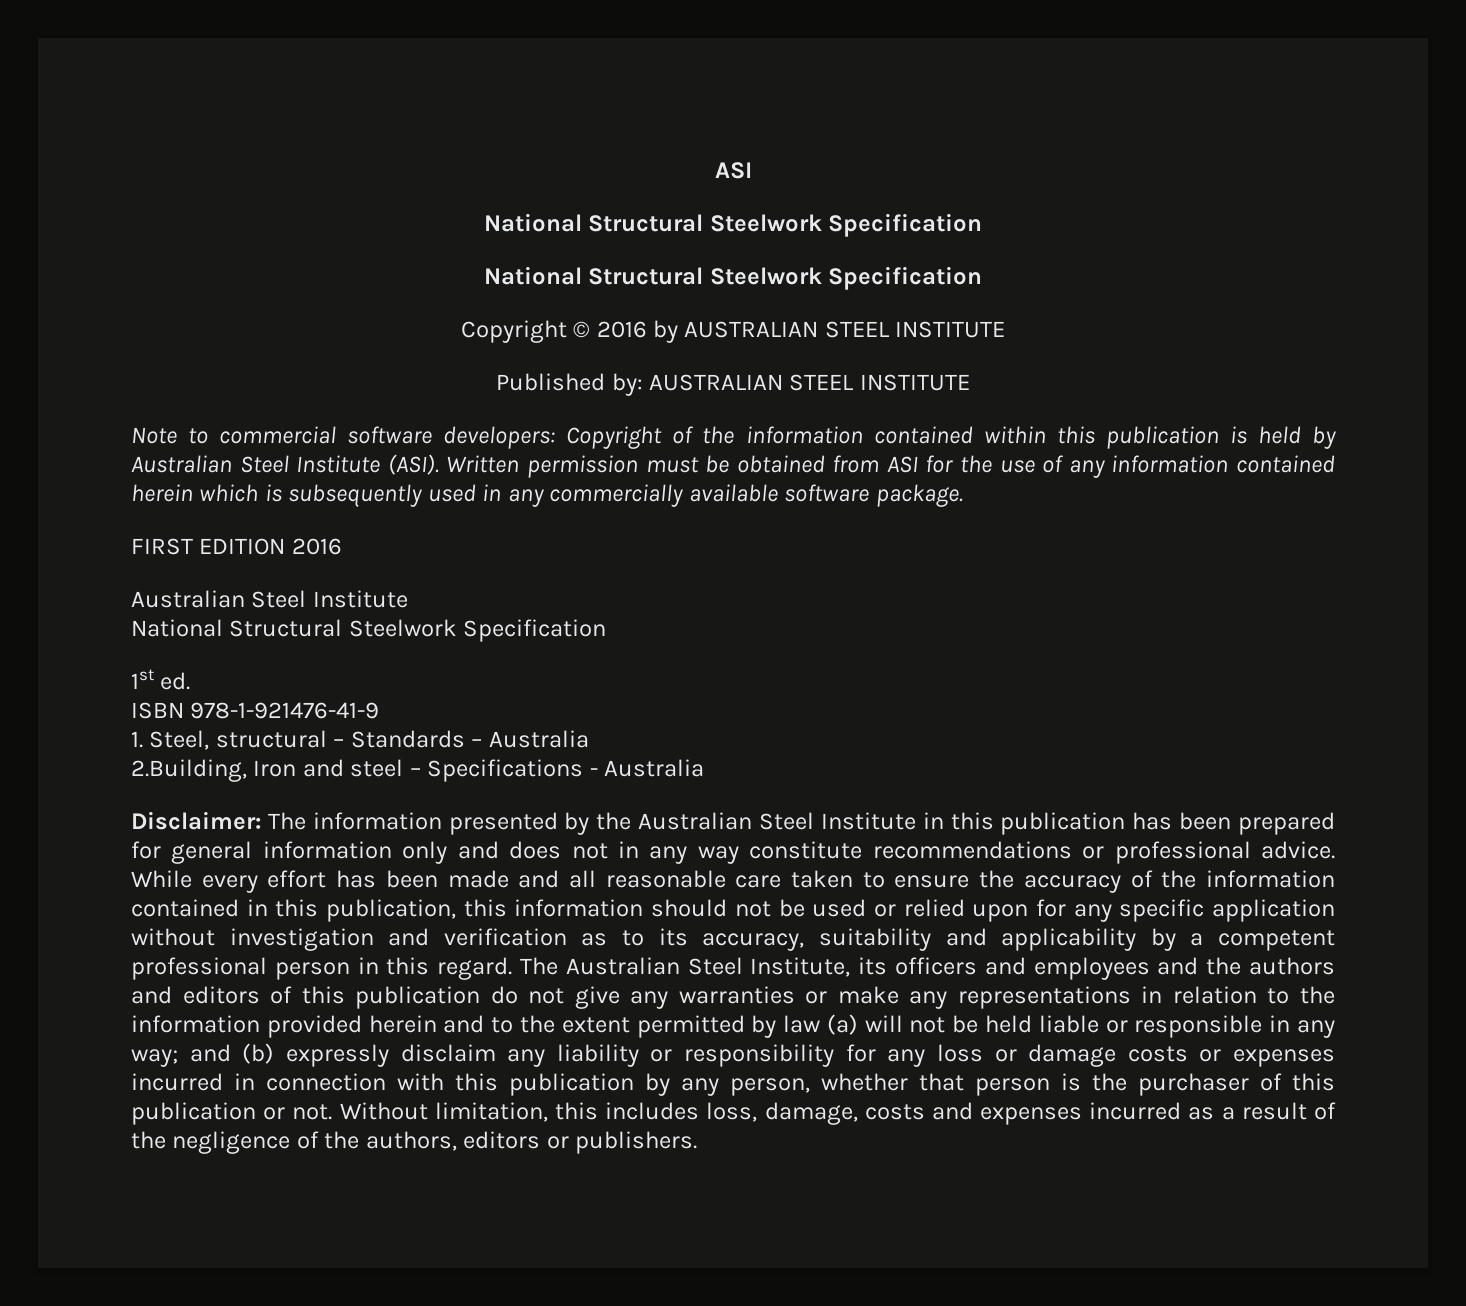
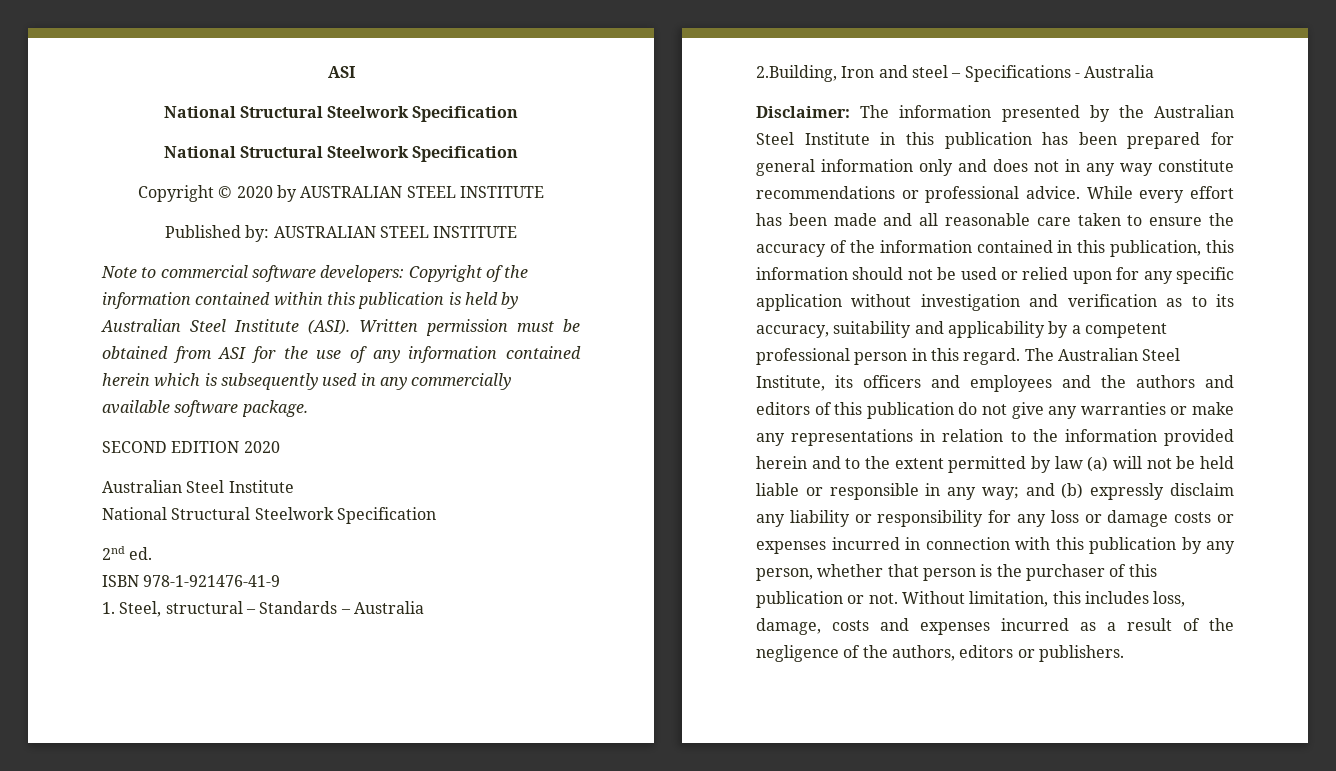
[596,321,647,338] 2016 -> [236,186,273,198] 2020
[131,538,342,555] FIRST EDITION 2016 -> [102,441,280,453] SECOND EDITION 2020
[131,669,154,689] 1st -> [102,546,125,560] 2nd

